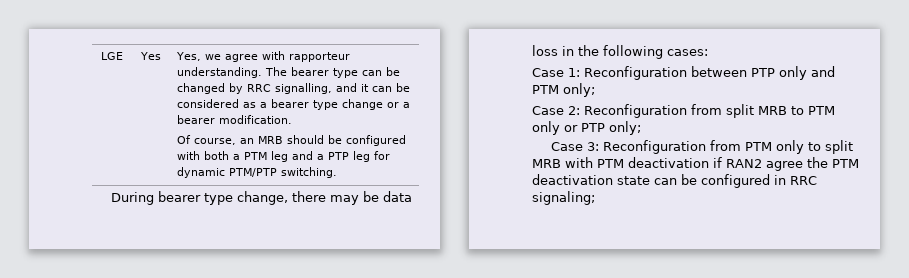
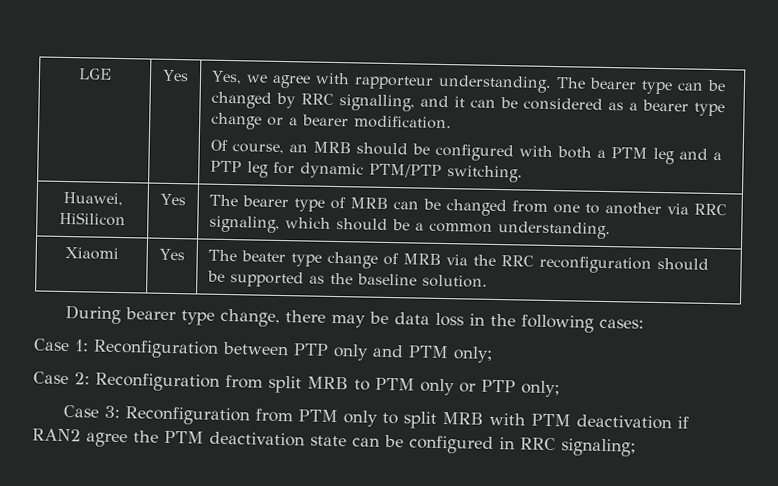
(338, 172) none -> [62,191,123,207] [59,211,126,227] [160,193,187,206] [208,194,727,217] [208,215,611,240] [64,247,119,261] [159,248,186,261] [207,249,709,274] [206,270,488,288] // Huawei, HiSilicon | Yes | The bearer type of MRB can be changed from one to another via RRC signaling, which should be a common understanding. // Xiaomi | Yes | The beater type change of MRB via the RRC reconfiguration should be supported as the baseline solution.

